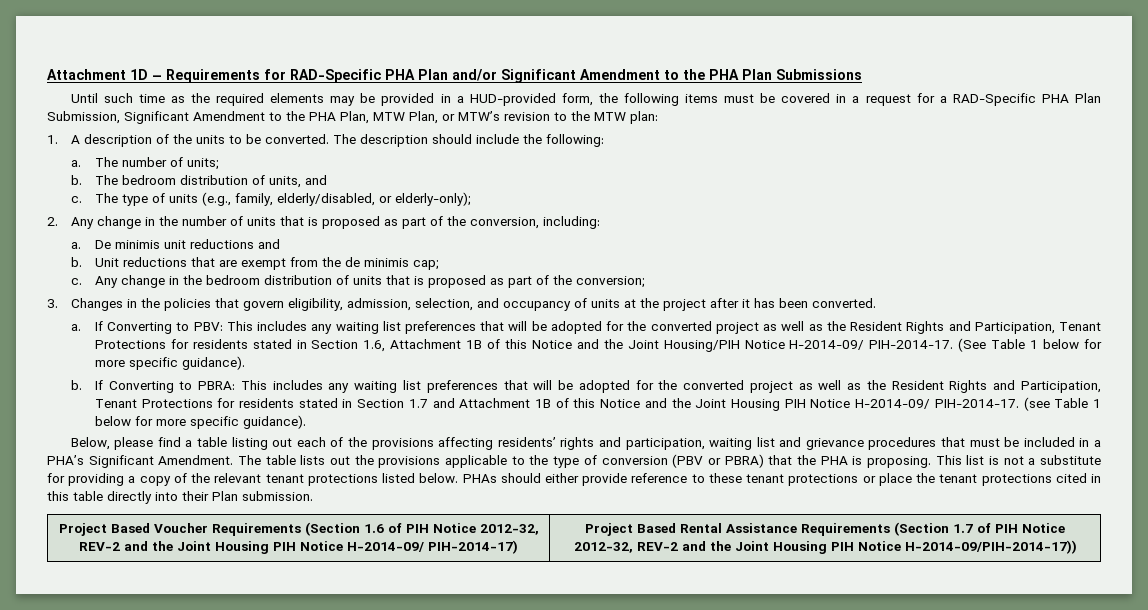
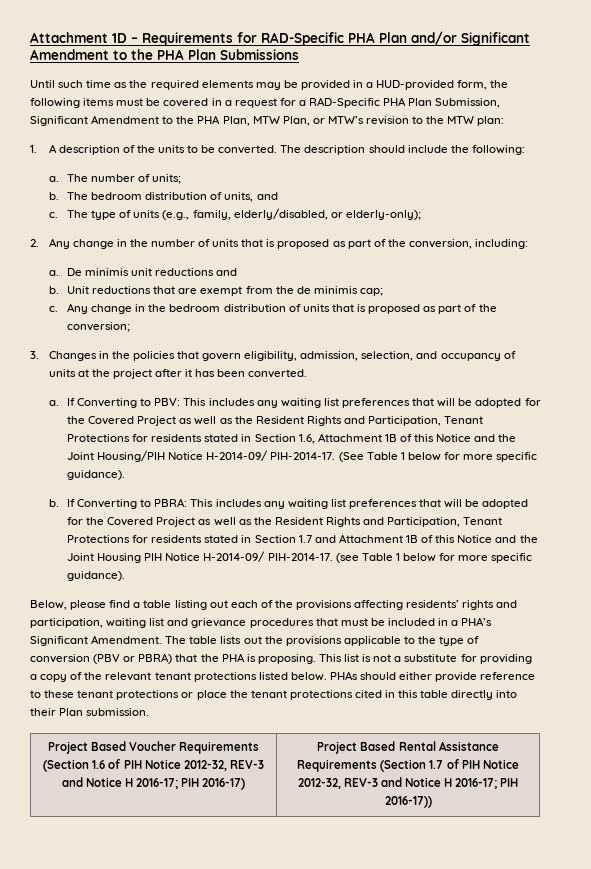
[650,321,759,334] converted project -> [88,416,177,426] Covered Project
[683,380,793,393] converted project -> [107,517,196,527] Covered Project
[79,540,518,554] REV-2 and the Joint Housing PIH Notice H-2014-09/ PIH-2014-17) -> [229,760,264,769] [61,777,246,790] REV-3 and Notice H 2016-17; PIH 2016-17)
[636,540,1077,554] REV-2 and the Joint Housing PIH Notice H-2014-09/PIH-2014-17)) -> [343,777,519,789] [384,796,432,808] REV-3 and Notice H 2016-17; PIH 2016-17))

